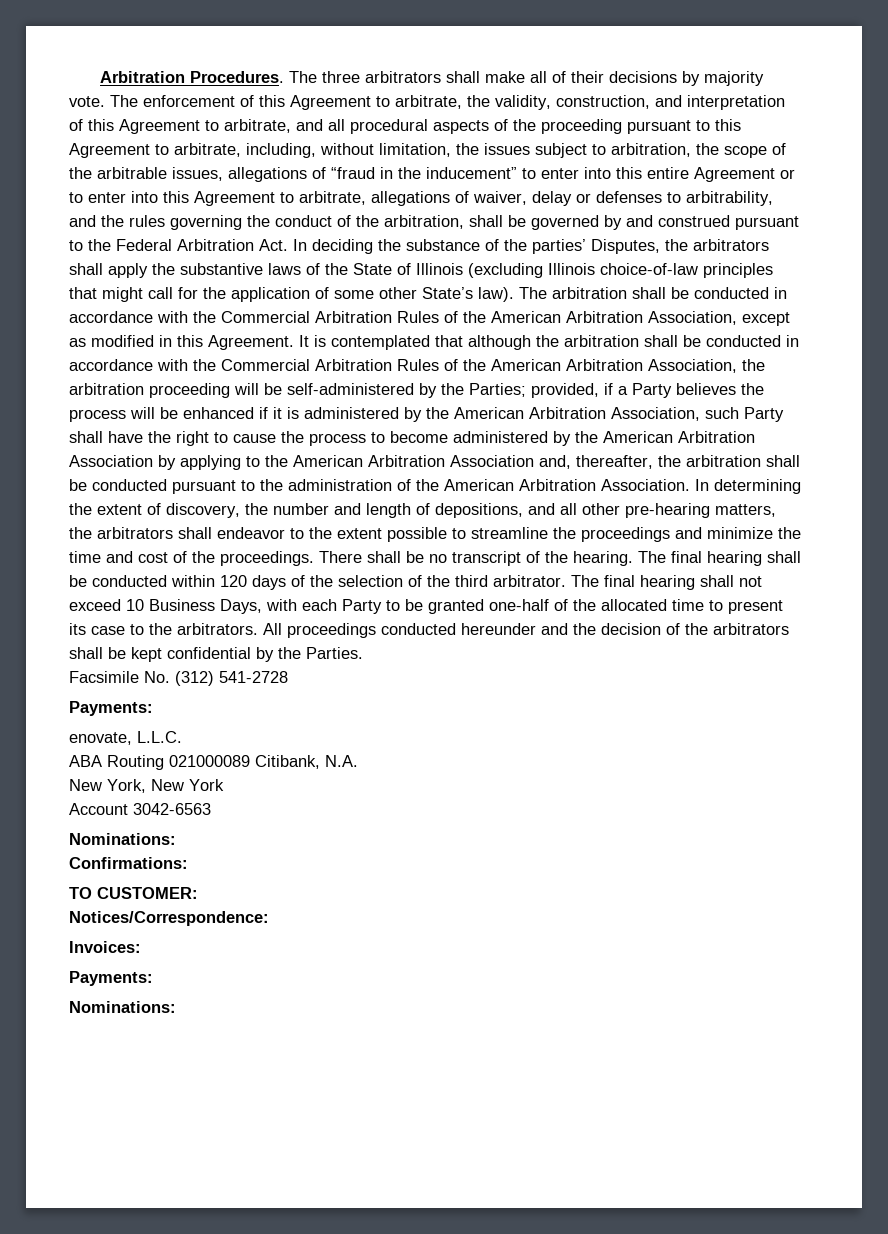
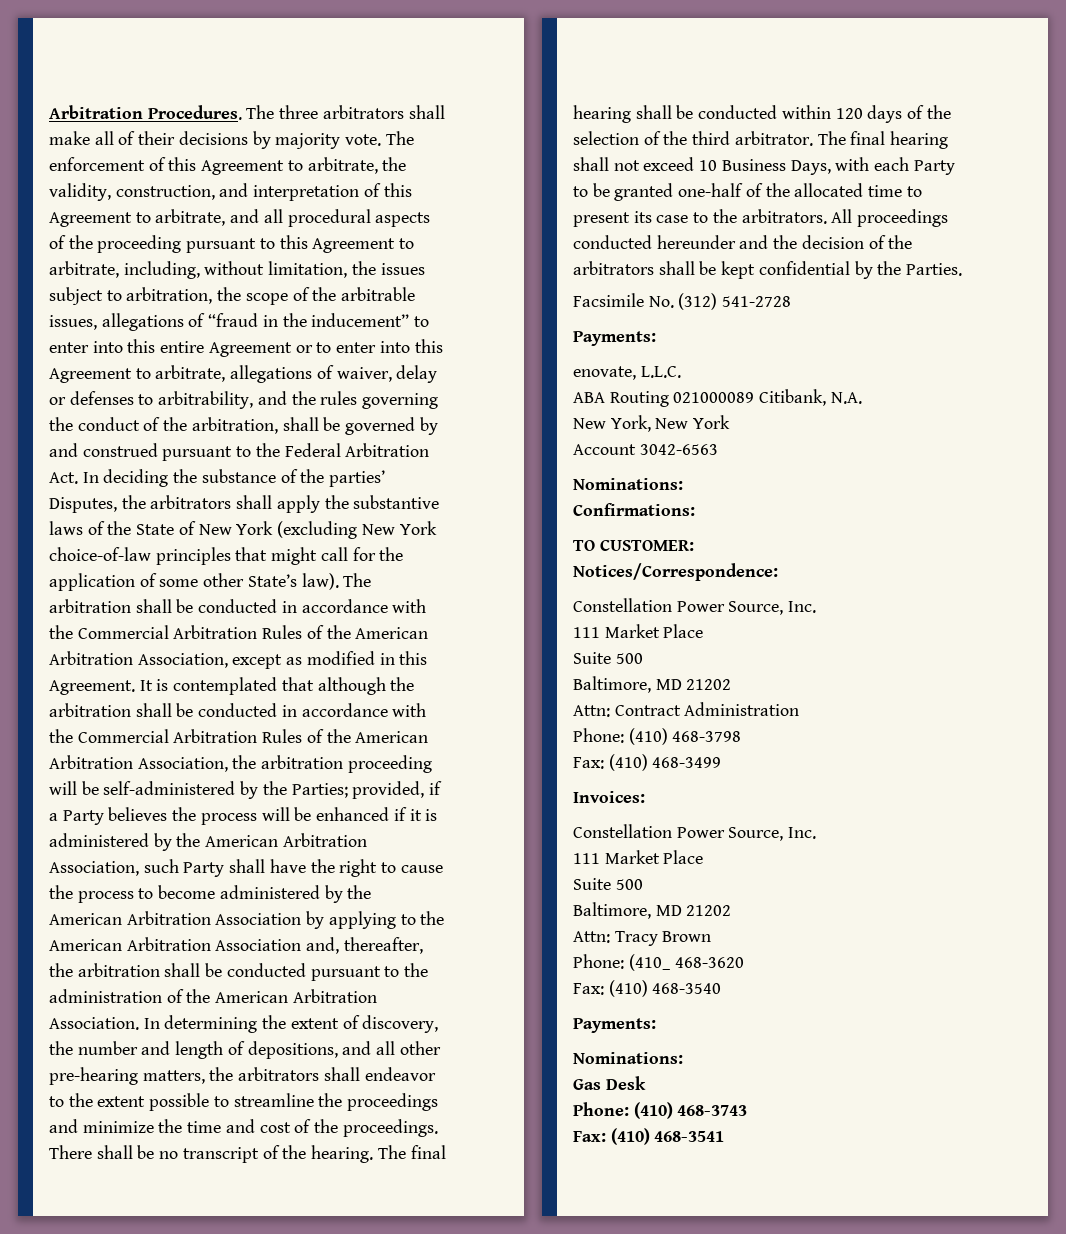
[416,263,595,278] Illinois (excluding Illinois -> [198,521,437,539] New York (excluding New York
[69,941,141,953] [69,971,153,986] [69,1001,176,1013] Invoices: // Payments: // Nominations: -> [573,598,817,615] [573,624,704,638] [573,652,643,664] [573,676,732,693] [573,702,800,717] [573,728,742,745] [573,754,722,771] [573,791,645,803] [573,824,817,841] [573,850,704,864] [573,878,643,890] [573,902,732,919] [573,931,712,946] [573,954,745,971] [573,980,722,997] [573,1018,656,1033] [573,1052,683,1064] [573,1076,646,1090] [573,1102,748,1119] [573,1128,725,1145] Constellation Power Source, Inc. // 111 Market Place // Suite 500 // Baltimore, MD 21202 // Attn: Contract Administration // Phone: (410) 468-3798 // Fax: (410) 468-3499 // Invoices: // Constellation Power Source, Inc. // 111 Market Place // Suite 500 // Baltimore, MD 21202 // Attn: Tracy Brown // Phone: (410_ 468-3620 // Fax: (410) 468-3540 // Payments: // Nominations: // Gas Desk // Phone: (410) 468-3743 // Fax: (410) 468-3541

